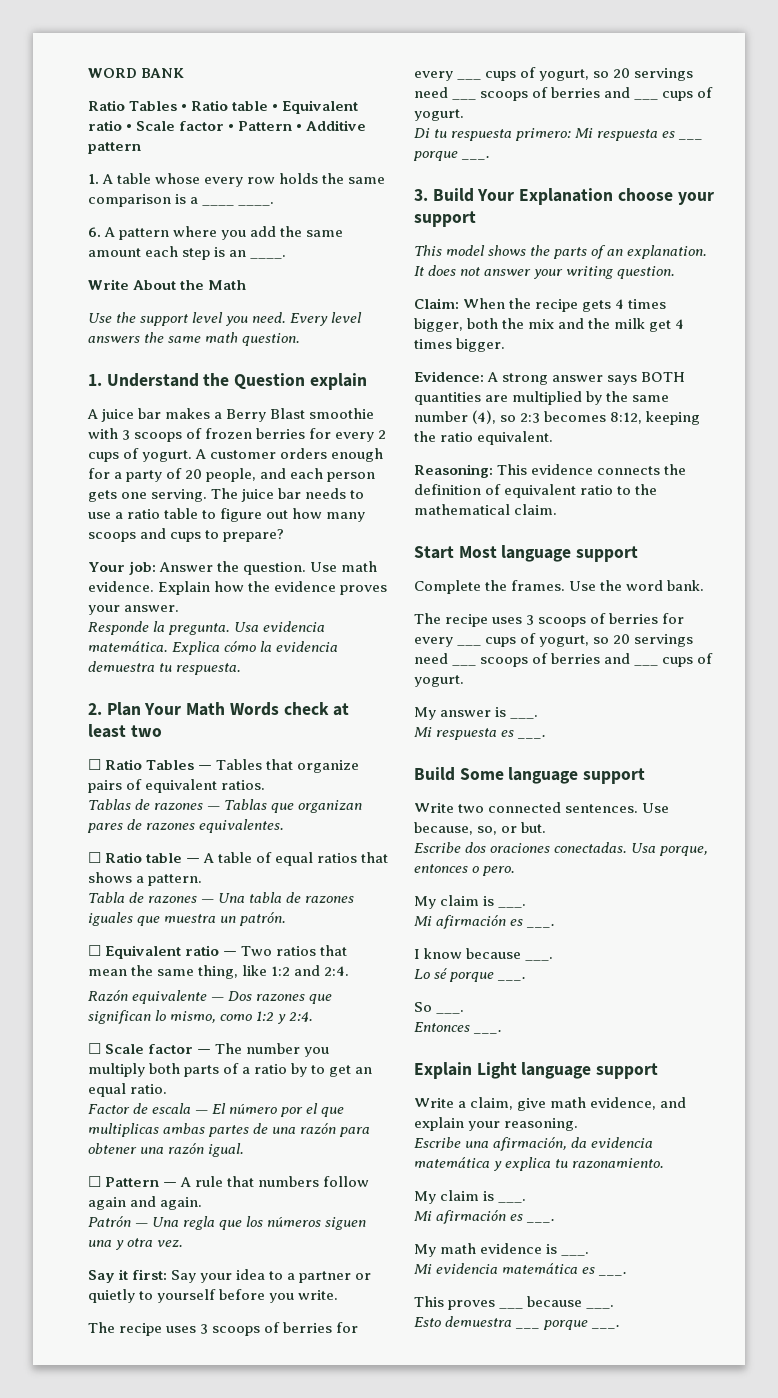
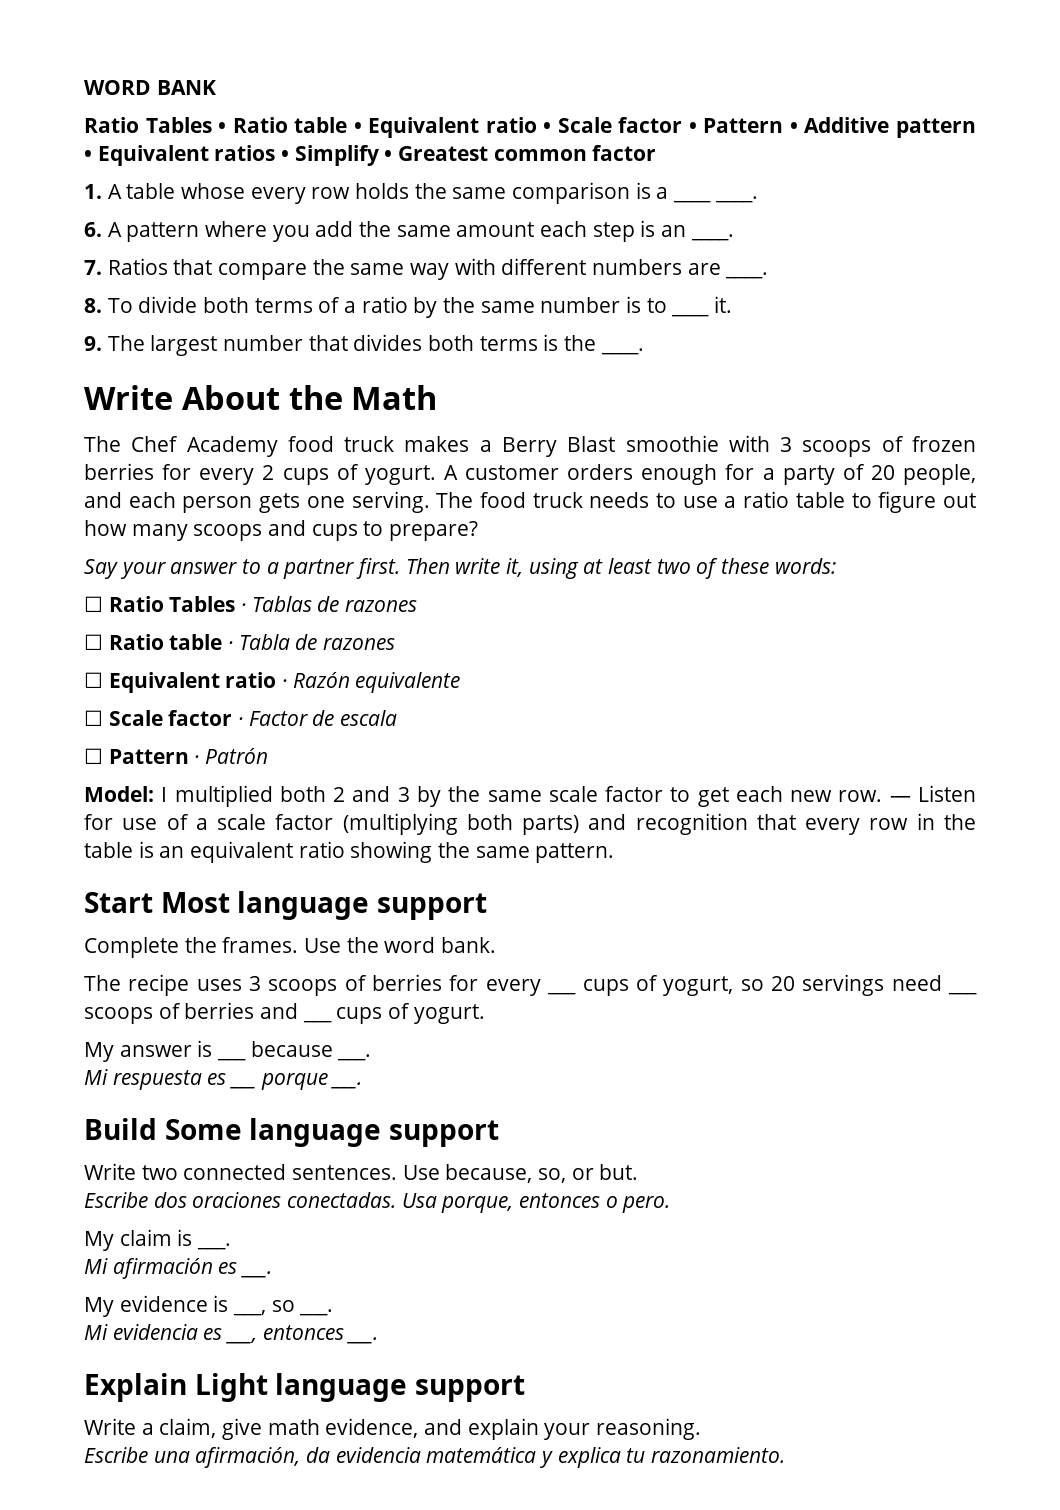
(141, 148) none -> [84,145,657,166] • Equivalent ratios • Simplify • Greatest common factor
[88,279,247,290] [88,312,363,326] [88,332,301,346] [88,373,367,390] [87,408,162,422] Write About the Math // Use the support level you need. Every level answers the same math question. // 1. Understand the Question explain // A juice bar -> [84,258,769,280] [84,296,667,318] [671,313,710,317] [714,296,733,313] [84,334,644,356] [84,385,438,410] [84,436,395,457] 7. Ratios that compare the same way with different numbers are ____. // 8. To divide both terms of a ratio by the same number is to ____ it. // 9. The largest number that divides both terms is the ____. // Write About the Math // The Chef Academy food truck
[241,488,302,502] juice bar -> [479,492,583,508] food truck
[88,561,378,575] [88,581,388,595] [88,605,180,615] [88,621,326,635] [88,641,339,655] [88,661,242,675] [88,702,329,716] Your job: Answer the question. Use math evidence. Explain how the evidence proves your answer. // Responde la pregunta. Usa evidencia matemática. Explica cómo la evidencia demuestra tu respuesta. // 2. Plan Your Math Words check -> [84,558,579,579] Say your answer to a partner first. Then write it, using
(162, 731) none -> [696,558,836,579] of these words:
[198,759,360,773] [88,779,266,793] [88,799,363,813] [87,819,285,833] [88,852,389,866] [88,872,203,886] [88,892,355,903] [88,912,287,926] [88,945,348,959] [88,965,350,979] [88,990,333,1004] [88,1010,314,1024] [88,1043,330,1057] [88,1063,373,1077] [88,1083,168,1097] [88,1103,345,1117] [88,1123,371,1137] [88,1143,245,1157] [88,1176,370,1187] [88,1196,203,1210] [88,1216,367,1230] [88,1238,184,1250] [88,1269,372,1283] [88,1289,339,1303] [88,1322,359,1336] [414,67,694,81] [414,87,448,98] [452,87,631,101] [634,87,714,101] [414,109,464,121] [414,128,676,141] [678,138,704,140] [413,151,491,161] [414,188,714,205] [414,211,476,227] [414,245,708,259] [414,265,676,279] [414,298,667,312] [414,318,685,332] [414,338,506,352] [414,371,686,385] [414,391,670,405] [414,410,701,425] [414,431,554,445] [414,464,687,478] [414,484,658,498] [414,504,558,515] — Tables that organize pairs of equivalent ratios. // Tablas de razones — Tablas que organizan pares de razones equivalentes. // ☐ Ratio table — A table of equal ratios that shows a pattern. // Tabla de razones — Una tabla de razones iguales que muestra un patrón. // ☐ Equivalent ratio — Two ratios that mean the same thing, like 1:2 and 2:4. // Razón equivalente — Dos razones que significan lo mismo, como 1:2 y 2:4. // ☐ Scale factor — The number you multiply both parts of a ratio by to get an equal ratio. // Factor de escala — El número por el que multiplicas ambas partes de una razón para obtener una razón igual. // ☐ Pattern — A rule that numbers follow again and again. // Patrón — Una regla que los números siguen una y otra vez. // Say it first: Say your idea to a partner or quietly to yourself before you write. // The recipe uses 3 scoops of berries for every ___ cups of yogurt, so 20 servings need ___ scoops of berries and ___ cups of yogurt. // Di tu respuesta primero: Mi respuesta es ___ porque ___. // 3. Build Your Explanation choose your support // This model shows the parts of an explanation. It does not answer your writing question. // Claim: When the recipe gets 4 times bigger, both the mix and the milk get 4 times bigger. // Evidence: A strong answer says BOTH quantities are multiplied by the same number (4), so 2:3 becomes 8:12, keeping the ratio equivalent. // Reasoning: This evidence connects the definition of equivalent ratio to the mathematical claim. -> [240,596,417,612] [84,634,396,650] [84,672,461,693] [84,710,398,726] [84,748,269,764] [84,785,977,807] [84,813,976,835] [84,841,615,863] · Tablas de razones // ☐ Ratio table · Tabla de razones // ☐ Equivalent ratio · Razón equivalente // ☐ Scale factor · Factor de escala // ☐ Pattern · Patrón // Model: I multiplied both 2 and 3 by the same scale factor to get each new row. — Listen for use of a scale factor (multiplying both parts) and recognition that every row in the table is an equivalent ratio showing the same pattern.
(507, 712) none -> [217,1057,247,1061] [250,1041,333,1057] ___ because
(515, 733) none -> [230,1073,328,1090] ___ porque
[414,948,554,961] [414,968,527,982] [414,1002,465,1014] [414,1022,470,1032] I know because ___. // Lo sé porque ___. // So ___. // Entonces -> [84,1295,334,1317] [84,1324,344,1344] My evidence is ___, so ___. // Mi evidencia es ___, entonces
[414,1190,527,1204] [414,1210,556,1224] [414,1243,590,1257] [414,1263,628,1276] [414,1296,524,1310] [527,1296,615,1309] [414,1316,513,1327] [515,1320,621,1330] // My claim is ___. // Mi afirmación es ___. // My math evidence is ___. // Mi evidencia matemática es ___. // This proves ___ because ___. // Esto demuestra ___ porque ___. -> (786, 1455) none

